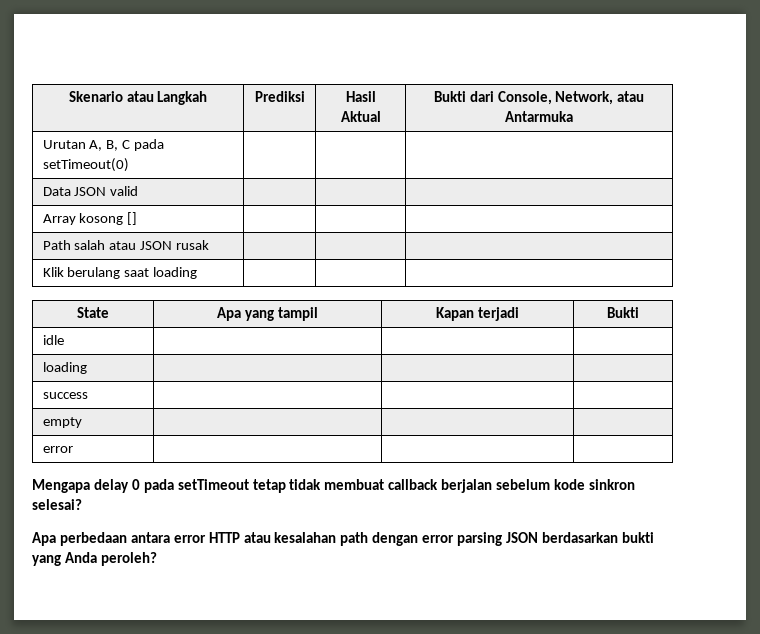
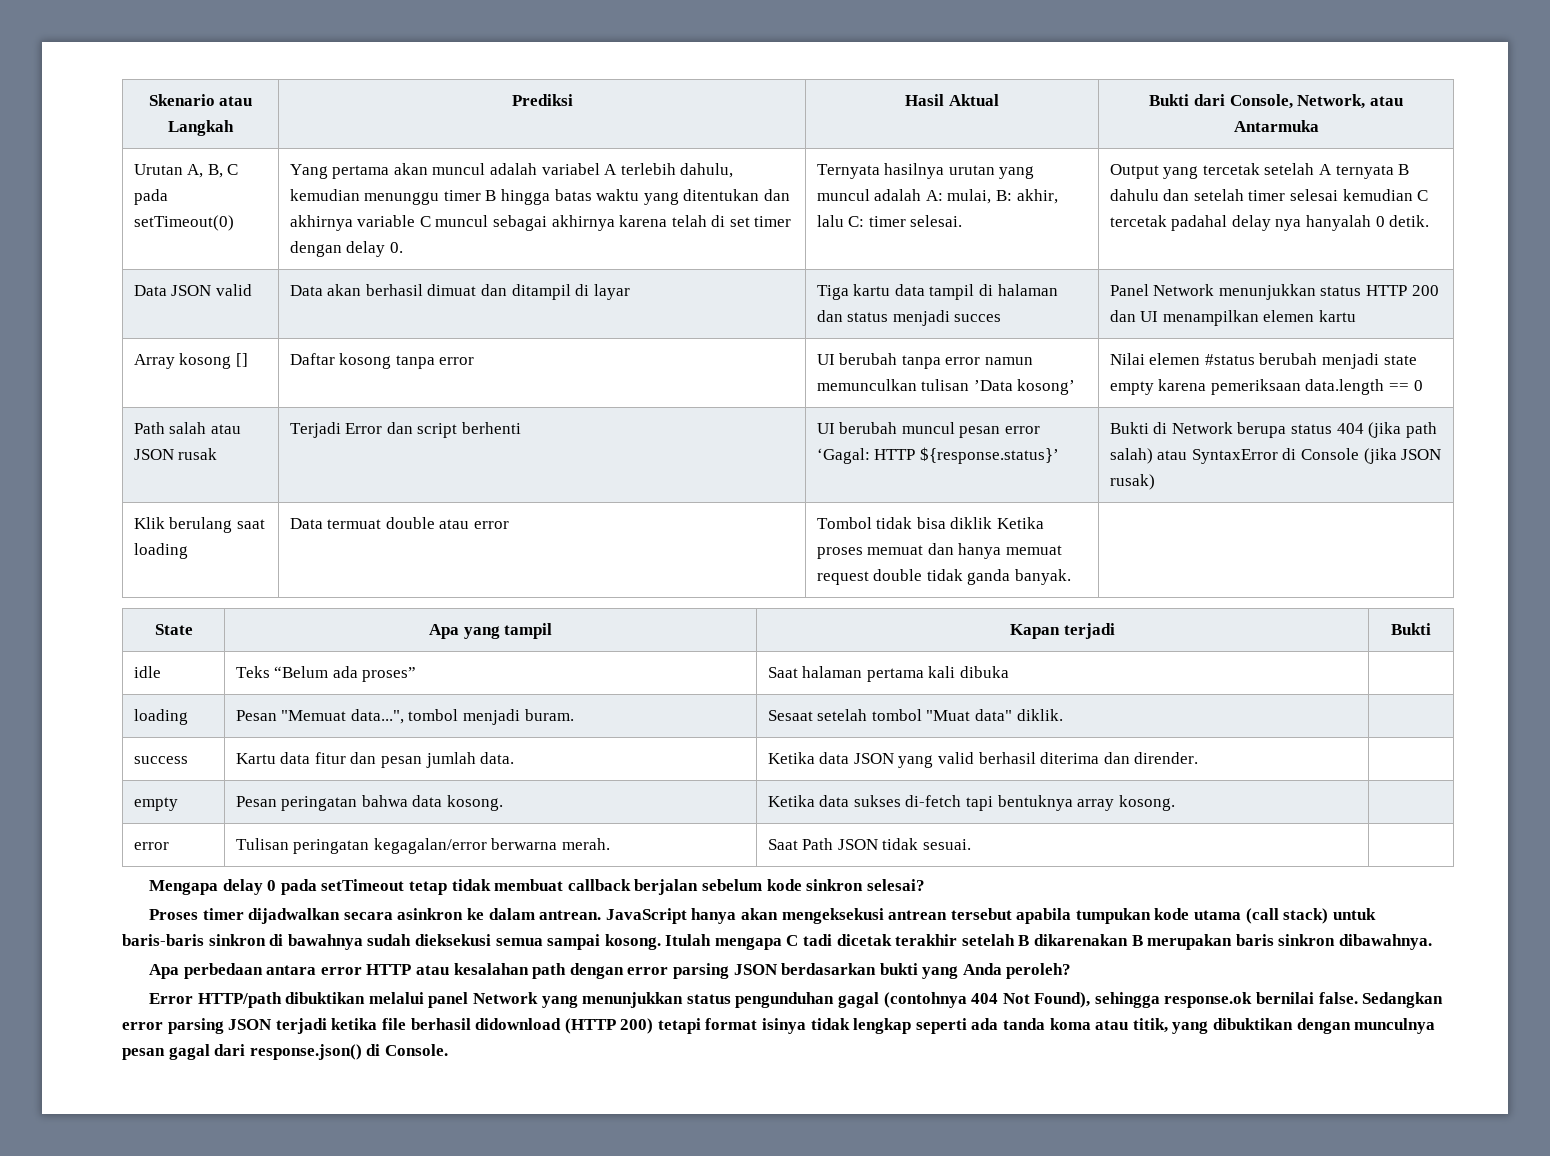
[42,186,139,196] [42,212,138,225] | | // Data JSON valid | | | // Array kosong [] | | | -> [289,163,734,179] [289,189,790,205] [289,215,792,231] [289,241,403,257] [816,163,1035,179] [816,189,1058,204] [816,215,963,227] [1109,163,1410,179] [1109,189,1429,201] [1109,215,1430,231] [133,284,252,296] [289,284,630,300] [816,284,1058,300] [816,310,1002,326] [1109,284,1439,300] [1109,310,1356,326] [133,353,248,369] [289,353,475,369] [816,353,1033,369] [816,379,1076,395] [1109,353,1417,369] [1109,379,1423,395] Yang pertama akan muncul adalah variabel A terlebih dahulu, kemudian menunggu timer B hingga batas waktu yang ditentukan dan akhirnya variable C muncul sebagai akhirnya karena telah di set timer dengan delay 0. | Ternyata hasilnya urutan yang muncul adalah A: mulai, B: akhir, lalu C: timer selesai. | Output yang tercetak setelah A ternyata B dahulu dan setelah timer selesai kemudian C tercetak padahal delay nya hanyalah 0 detik. // Data JSON valid | Data akan berhasil dimuat dan ditampil di layar | Tiga kartu data tampil di halaman dan status menjadi succes | Panel Network menunjukkan status HTTP 200 dan UI menampilkan elemen kartu // Array kosong [] | Daftar kosong tanpa error | UI berubah tanpa error namun memunculkan tulisan ’Data kosong’ | Nilai elemen #status berubah menjadi state empty karena pemeriksaan data.length == 0
[42,267,198,279] | | // Klik berulang saat loading | | -> [289,422,521,438] [816,422,1040,438] [816,447,1059,464] [1109,422,1437,438] [1109,448,1442,464] [1109,474,1155,490] [133,517,265,533] [133,543,188,559] [289,517,509,529] [816,517,1044,529] [816,543,1062,559] [816,569,1071,585] Terjadi Error dan script berhenti | UI berubah muncul pesan error ‘Gagal: HTTP ${response.status}’ | Bukti di Network berupa status 404 (jika path salah) atau SyntaxError di Console (jika JSON rusak) // Klik berulang saat loading | Data termuat double atau error | Tombol tidak bisa diklik Ketika proses memuat dan hanya memuat request double tidak ganda banyak.
[42,362,87,374] [42,392,88,399] [42,417,82,428] [42,446,73,453] | | // loading | | | // success | | | // empty | | | // error | | -> [235,666,417,682] [767,666,1009,682] [133,709,188,725] [235,709,574,725] [767,709,1063,721] [133,756,188,764] [235,752,515,768] [767,752,1199,768] [133,797,178,811] [235,795,503,811] [767,795,1175,811] [133,842,169,850] [235,838,610,854] [767,838,971,850] Teks “Belum ada proses” | Saat halaman pertama kali dibuka | // loading | Pesan "Memuat data...", tombol menjadi buram. | Sesaat setelah tombol "Muat data" diklik. | // success | Kartu data fitur dan pesan jumlah data. | Ketika data JSON yang valid berhasil diterima dan dirender. | // empty | Pesan peringatan bahwa data kosong. | Ketika data sukses di-fetch tapi bentuknya array kosong. | // error | Tulisan peringatan kegagalan/error berwarna merah. | Saat Path JSON tidak sesuai.
(82, 504) none -> [149,908,1376,924] [122,934,1432,950] // Proses timer dijadwalkan secara asinkron ke dalam antrean. JavaScript hanya akan mengeksekusi antrean tersebut apabila tumpukan kode utama (call stack) untuk baris-baris sinkron di bawahnya sudah dieksekusi semua sampai kosong. Itulah mengapa C tadi dicetak terakhir setelah B dikarenakan B merupakan baris sinkron dibawahnya.
(157, 559) none -> [149,992,1444,1008] [122,1018,1436,1034] [122,1044,448,1060] // Error HTTP/path dibuktikan melalui panel Network yang menunjukkan status pengunduhan gagal (contohnya 404 Not Found), sehingga response.ok bernilai false. Sedangkan error parsing JSON terjadi ketika file berhasil didownload (HTTP 200) tetapi format isinya tidak lengkap seperti ada tanda koma atau titik, yang dibuktikan dengan munculnya pesan gagal dari response.json() di Console.

